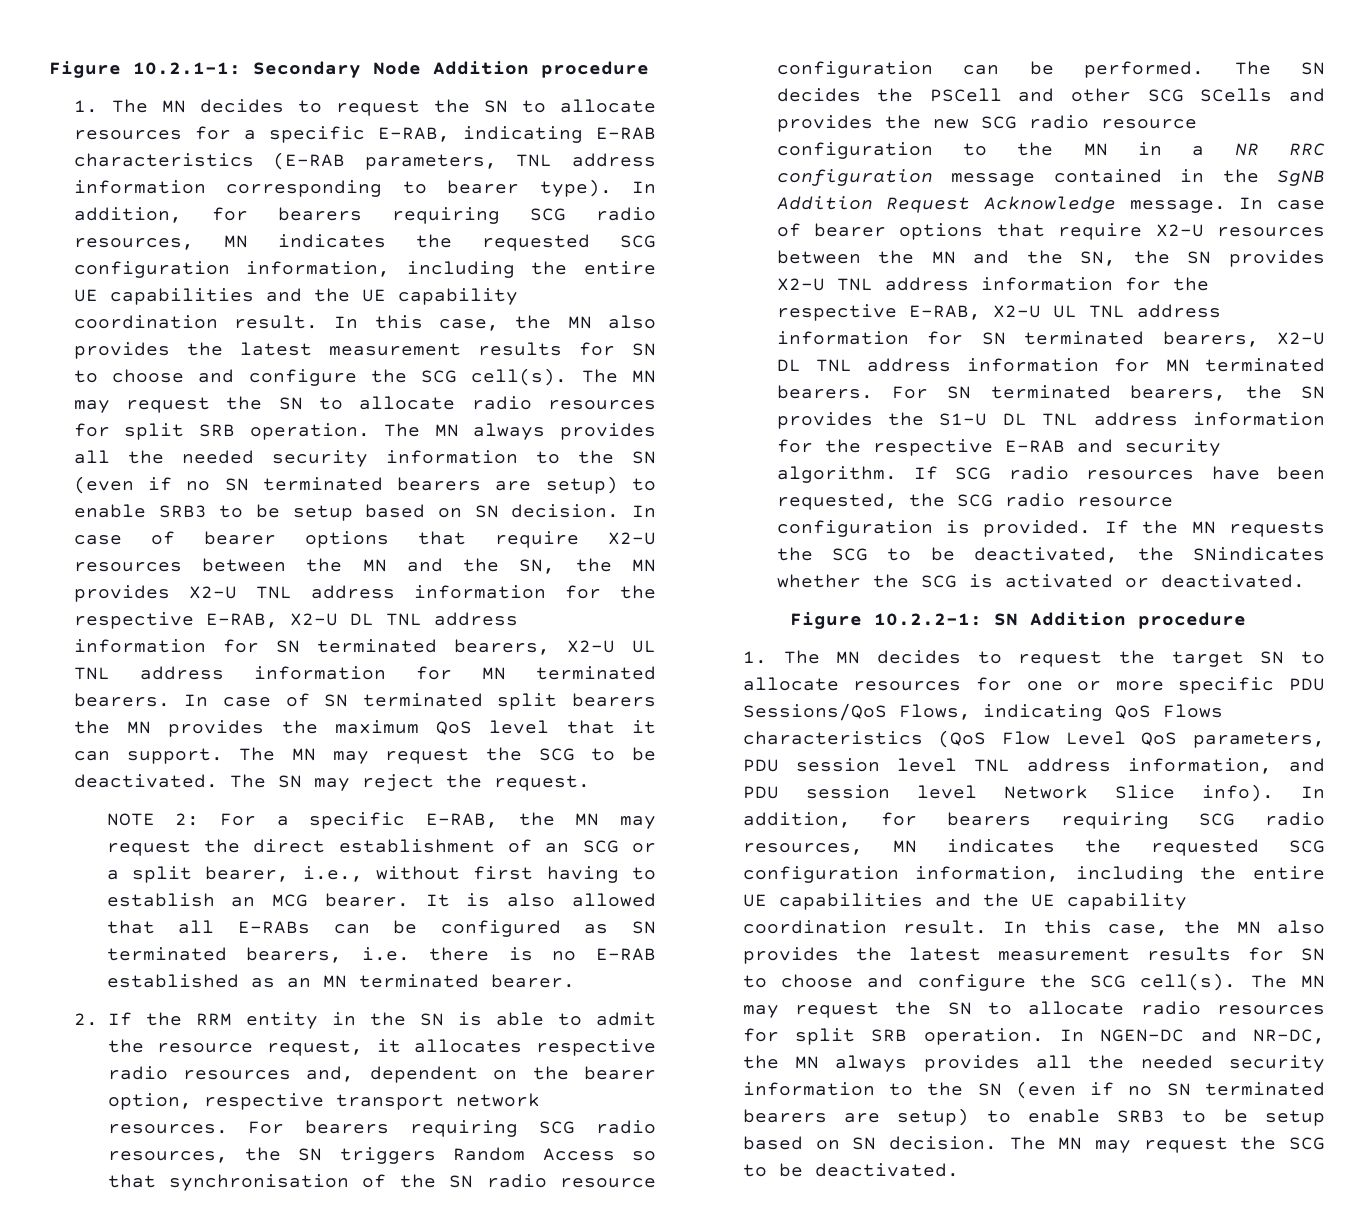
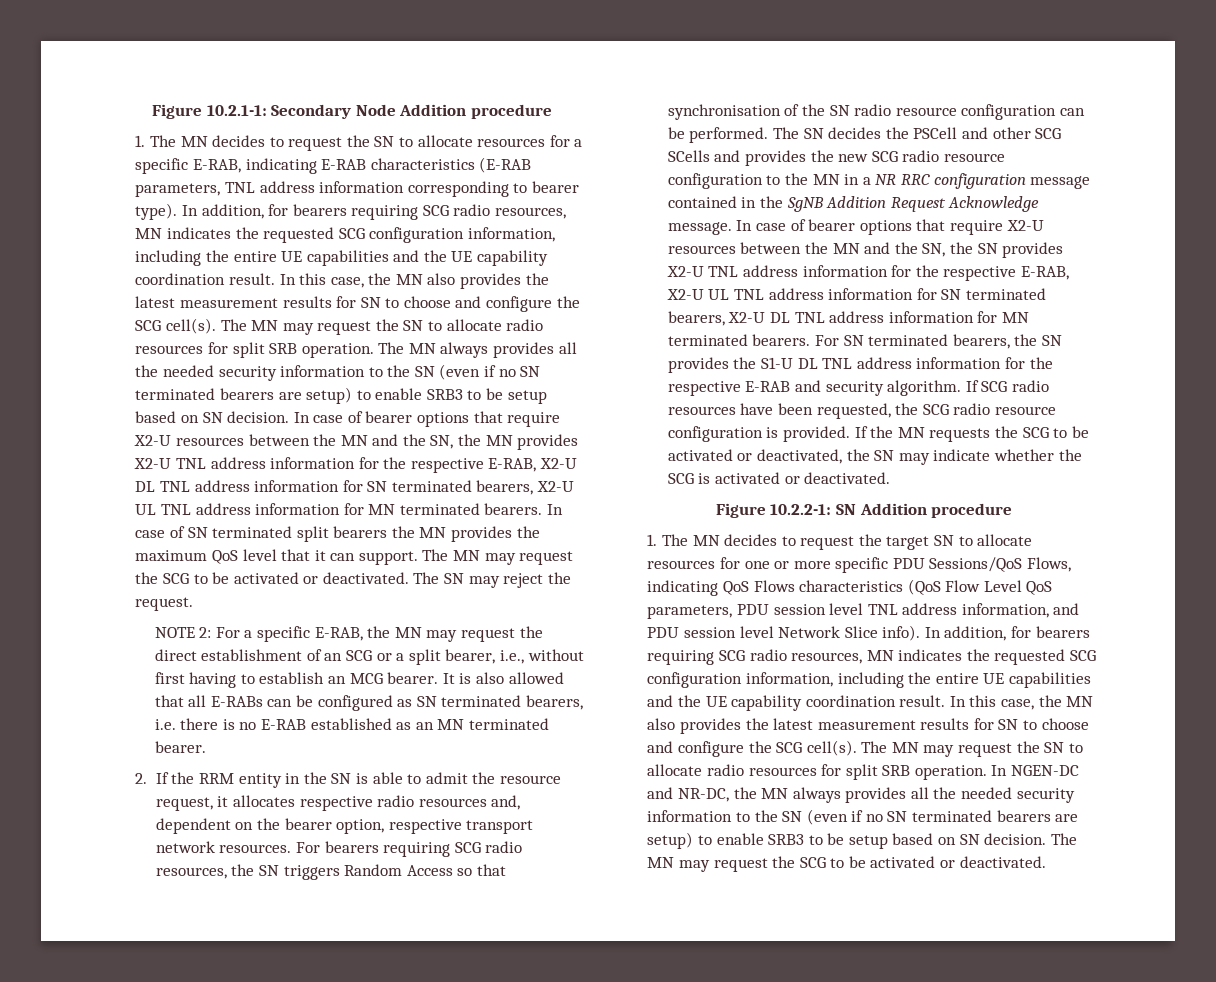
(656, 754) none -> [233,572,319,584] activated or
[974,547,1325,563] deactivated, the SNindicates -> [667,449,991,465] activated or deactivated, the SN may indicate
(803, 1170) none -> [870,856,956,868] activated or

